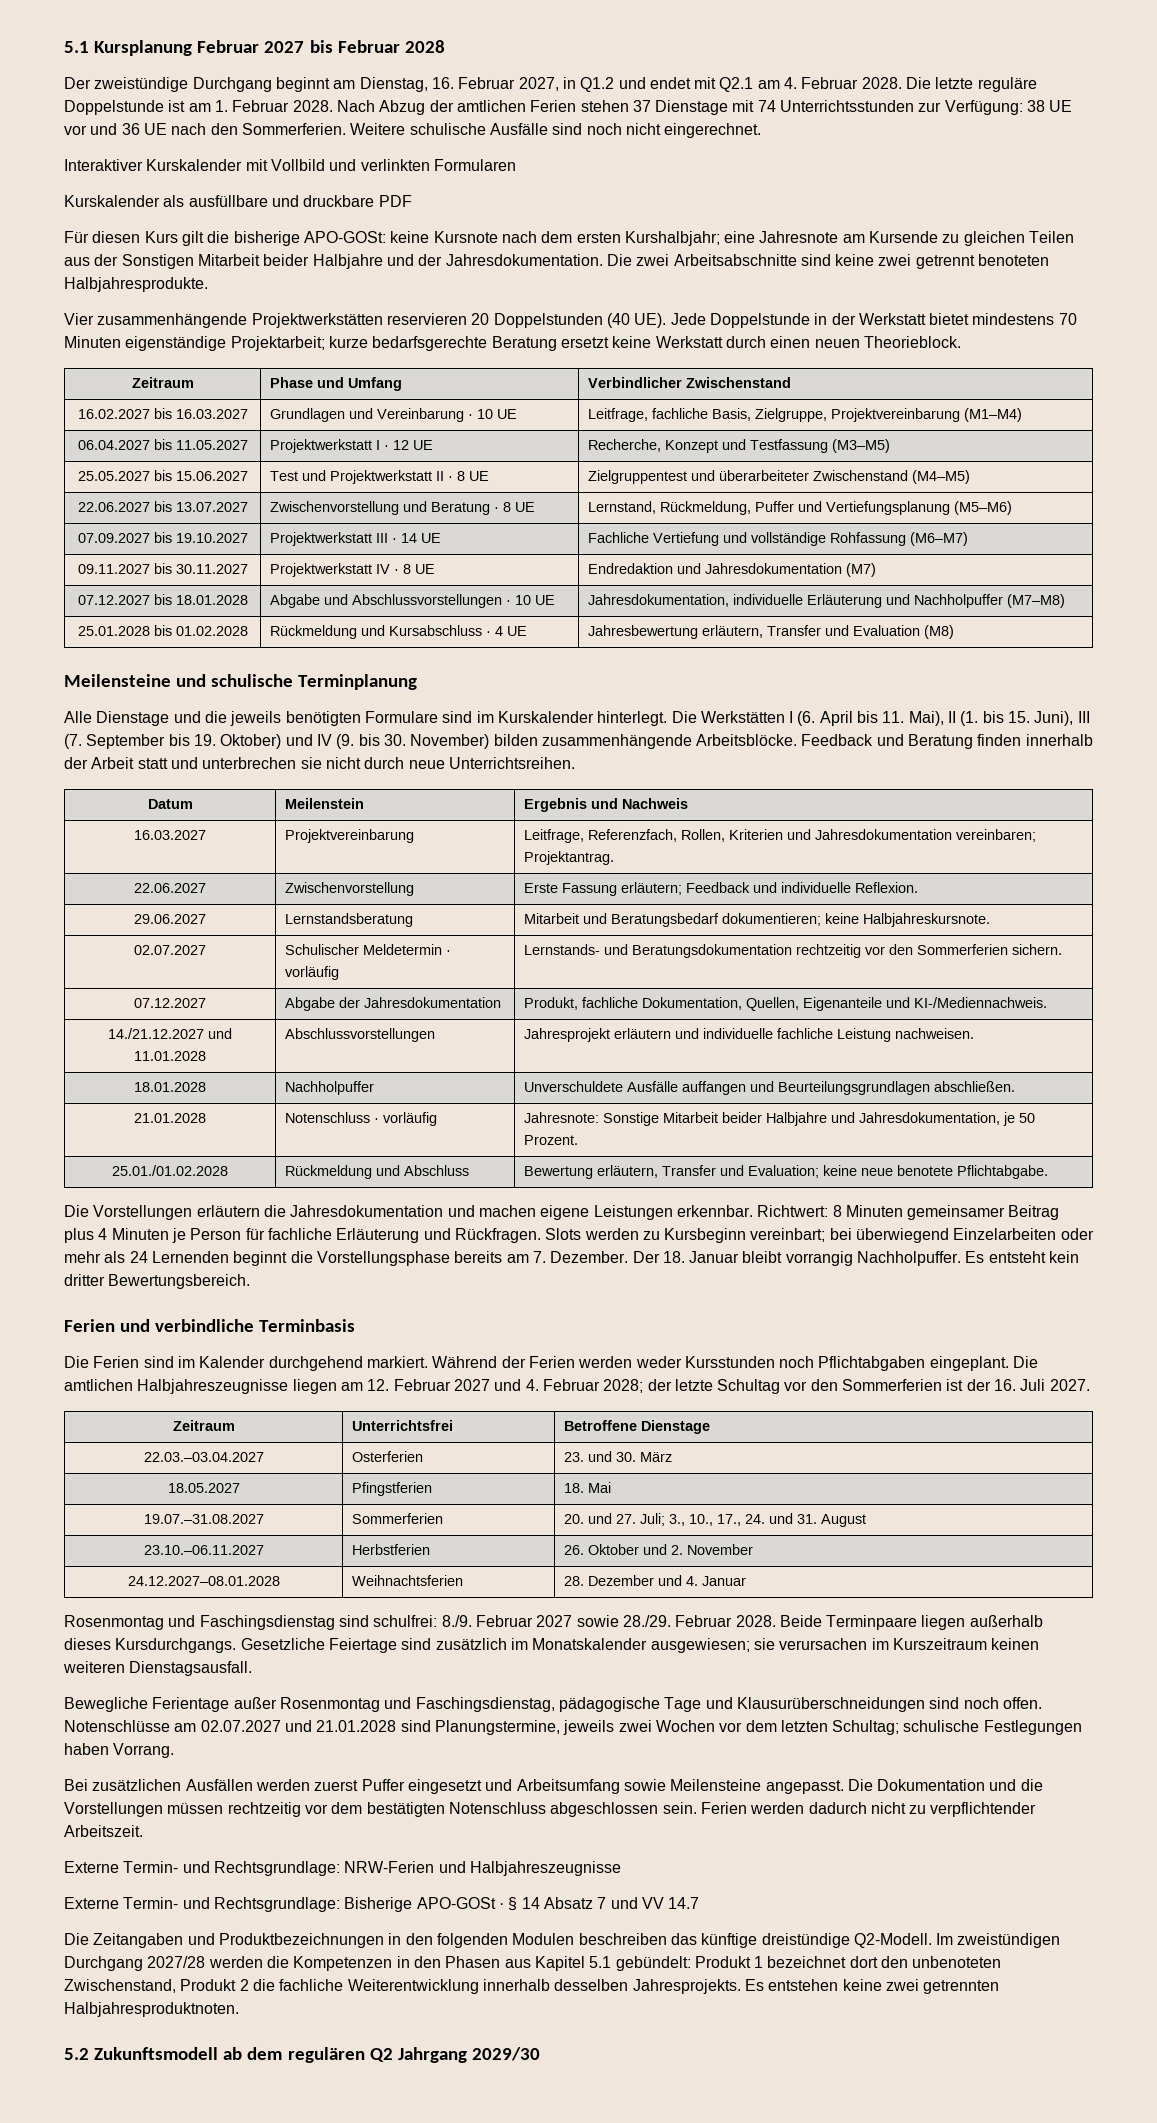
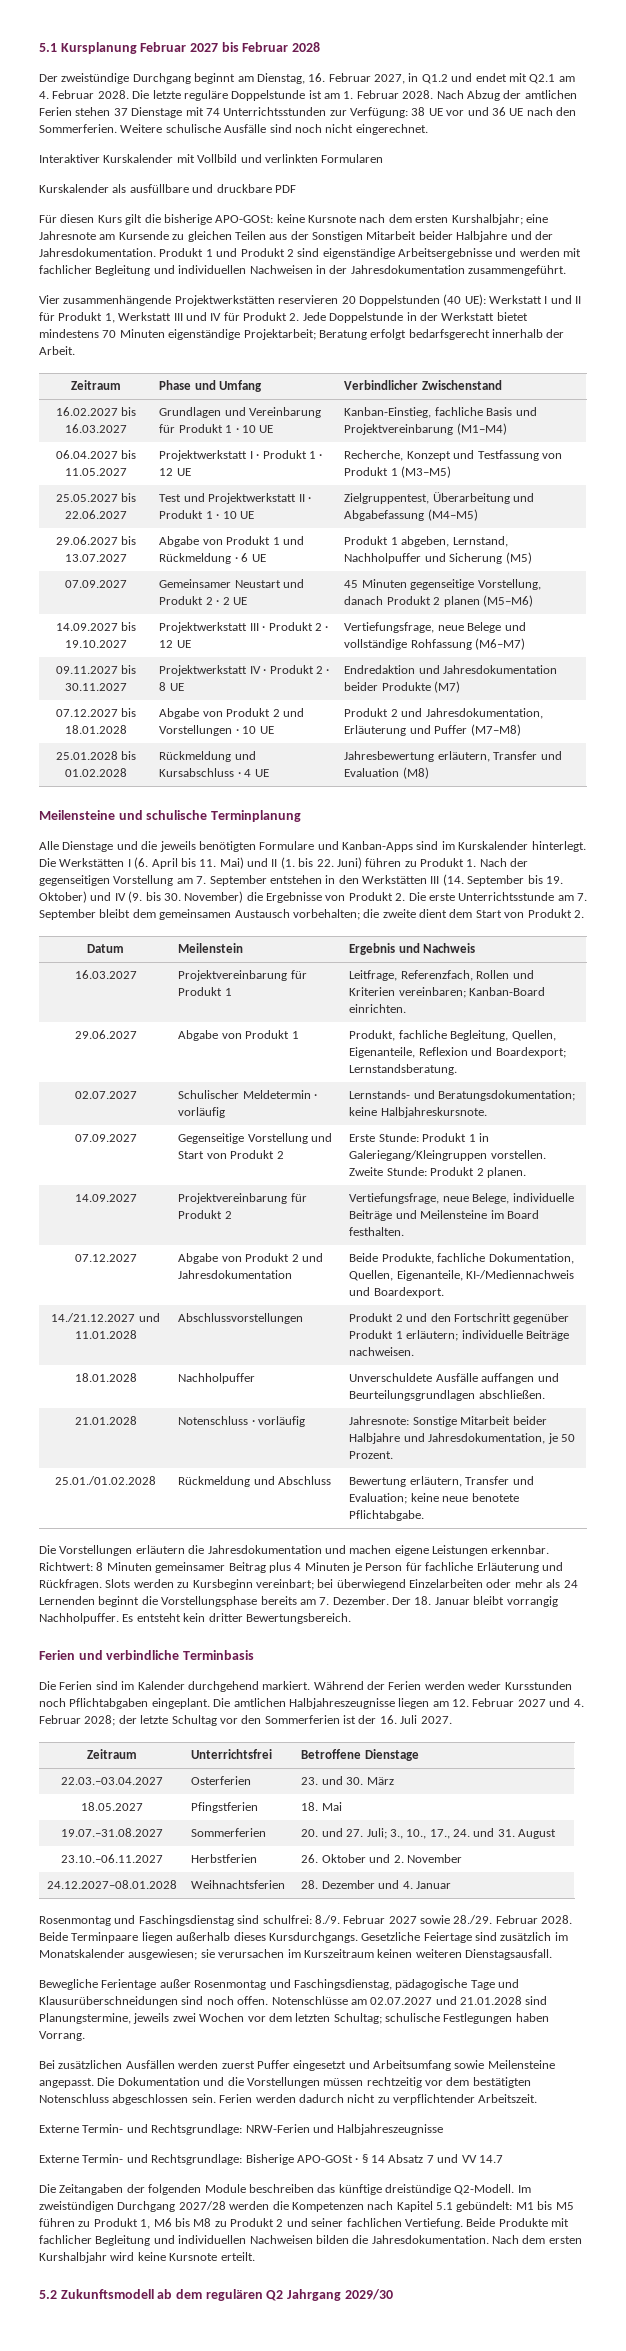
[606,254,1050,269] [64,277,208,292] Die zwei Arbeitsabschnitte sind keine zwei getrennt benoteten Halbjahresprodukte. -> [159,248,582,259] [39,265,566,276] Produkt 1 und Produkt 2 sind eigenständige Arbeitsergebnisse und werden mit fachlicher Begleitung und individuellen Nachweisen in der Jahresdokumentation zusammengeführt.
[634,313,667,328] UE). -> [464,294,582,306] [39,312,300,323] UE): Werkstatt I und II für Produkt 1, Werkstatt III und IV für Produkt 2.
[328,336,961,351] kurze bedarfsgerechte Beratung ersetzt keine Werkstatt durch einen neuen Theorieblock. -> [318,329,565,340] [39,346,75,355] Beratung erfolgt bedarfsgerecht innerhalb der Arbeit.
[467,409,517,419] [587,408,827,422] · 10 UE | Leitfrage, fachliche Basis, Zielgruppe, -> [159,424,274,433] [344,407,537,418] für Produkt 1 · 10 UE | Kanban-Einstieg, fachliche Basis und
(389, 447) none -> [262,450,323,459] Produkt 1 ·
(828, 446) none -> [541,453,562,459] [344,467,398,476] von Produkt 1
[175,471,248,481] 15.06.2027 -> [65,510,127,519] 22.06.2027
[456,471,489,481] [587,470,908,484] 8 UE | Zielgruppentest und überarbeiteter Zwischenstand -> [159,510,254,519] [344,492,535,504] [344,510,425,521] Produkt 1 · 10 UE | Zielgruppentest, Überarbeitung und Abgabefassung
[77,502,150,512] 22.06.2027 -> [55,536,118,545] 29.06.2027
[269,501,535,515] [587,501,950,515] Zwischenvorstellung und Beratung · 8 UE | Lernstand, Rückmeldung, Puffer und Vertiefungsplanung -> [159,536,304,547] [159,553,266,564] [344,536,508,547] [344,552,532,564] [65,580,127,588] [159,579,305,588] [159,596,247,605] [344,579,541,590] [344,596,480,607] Abgabe von Produkt 1 und Rückmeldung · 6 UE | Produkt 1 abgeben, Lernstand, Nachholpuffer und Sicherung (M5) // 07.09.2027 | Gemeinsamer Neustart und Produkt 2 · 2 UE | 45 Minuten gegenseitige Vorstellung, danach Produkt 2 planen
[77,533,150,543] 07.09.2027 -> [55,623,118,631] 14.09.2027
[400,533,441,543] [587,532,719,546] 14 UE | Fachliche Vertiefung -> [268,622,329,631] [159,640,191,648] [344,622,502,633] Produkt 2 · 12 UE | Vertiefungsfrage, neue Belege
(399, 571) none -> [269,665,330,674] Produkt 2 ·
(842, 568) none -> [344,682,431,691] beider Produkte
[323,594,555,608] [587,594,1003,608] und Abschlussvorstellungen · 10 UE | Jahresdokumentation, individuelle Erläuterung und Nachholpuffer -> [202,708,304,717] [159,725,274,736] [344,708,543,719] [344,725,468,736] von Produkt 2 und Vorstellungen · 10 UE | Produkt 2 und Jahresdokumentation, Erläuterung und Puffer
(438, 717) none -> [317,841,413,852] und Kanban-Apps
[908,711,944,726] Mai), -> [219,857,268,869] Mai) und
[1008,711,1090,726] [64,734,82,749] 15. Juni), III (7. -> [316,857,529,869] [39,874,464,886] 22. Juni) führen zu Produkt 1. Nach der gegenseitigen Vorstellung am 7. September entstehen in den Werkstätten III (14.
[493,734,1093,749] [64,757,575,769] bilden zusammenhängende Arbeitsblöcke. Feedback und Beratung finden innerhalb der Arbeit statt und unterbrechen sie nicht durch neue Unterrichtsreihen. -> [246,892,587,903] [39,909,584,920] die Ergebnisse von Produkt 2. Die erste Unterrichtsstunde am 7. September bleibt dem gemeinsamen Austausch vorbehalten; die zweite dient dem Start von Produkt 2.
(414, 836) none -> [290,970,307,979] [178,987,232,996] für Produkt 1
[680,829,1036,842] [523,851,614,865] [134,883,206,893] [284,882,414,896] [523,882,918,896] [134,914,206,924] [284,913,413,927] [523,913,990,927] Rollen, Kriterien und Jahresdokumentation vereinbaren; Projektantrag. // 22.06.2027 | Zwischenvorstellung | Erste Fassung erläutern; Feedback und individuelle Reflexion. // 29.06.2027 | Lernstandsberatung | Mitarbeit und Beratungsbedarf dokumentieren; keine Halbjahreskursnote. -> [476,970,534,979] [349,987,546,998] [349,1004,407,1013] [74,1030,137,1039] [178,1030,299,1041] [349,1030,556,1041] [349,1047,566,1058] [349,1064,458,1075] Rollen und Kriterien vereinbaren; Kanban-Board einrichten. // 29.06.2027 | Abgabe von Produkt 1 | Produkt, fachliche Begleitung, Quellen, Eigenanteile, Reflexion und Boardexport; Lernstandsberatung.
[631,944,1062,958] [134,998,206,1008] [284,997,360,1011] Beratungsdokumentation rechtzeitig vor den Sommerferien sichern. // 07.12.2027 | Abgabe der -> [438,1090,576,1101] [349,1107,487,1118] [74,1134,137,1142] [178,1133,333,1144] [178,1150,284,1159] [349,1133,489,1142] [349,1150,546,1161] [349,1167,526,1178] [74,1194,137,1202] [178,1193,307,1204] [178,1210,232,1219] [349,1193,574,1204] [349,1210,539,1221] [349,1227,405,1236] [74,1254,137,1262] [178,1253,323,1264] Beratungsdokumentation; keine Halbjahreskursnote. // 07.09.2027 | Gegenseitige Vorstellung und Start von Produkt 2 | Erste Stunde: Produkt 1 in Galeriegang/Kleingruppen vorstellen. Zweite Stunde: Produkt 2 planen. // 14.09.2027 | Projektvereinbarung für Produkt 2 | Vertiefungsfrage, neue Belege, individuelle Beiträge und Meilensteine im Board festhalten. // 07.12.2027 | Abgabe von Produkt 2 und
[523,997,578,1010] Produkt, -> [349,1253,434,1264] Beide Produkte,
[802,997,1047,1011] Eigenanteile und KI-/Mediennachweis. -> [396,1270,575,1281] [349,1287,444,1298] Eigenanteile, KI-/Mediennachweis und Boardexport.
[523,1028,891,1042] Jahresprojekt erläutern und individuelle fachliche Leistung -> [349,1313,570,1324] [349,1330,569,1341] Produkt 2 und den Fortschritt gegenüber Produkt 1 erläutern; individuelle Beiträge
[187,1933,575,1948] und Produktbezeichnungen in den folgenden Modulen -> [126,2184,246,2195] der folgenden Module
[396,1956,1002,1971] [64,1979,1000,1994] [64,2002,239,2017] in den Phasen aus Kapitel 5.1 gebündelt: Produkt 1 bezeichnet dort den unbenoteten Zwischenstand, Produkt 2 die fachliche Weiterentwicklung innerhalb desselben Jahresprojekts. Es entstehen keine zwei getrennten Halbjahresproduktnoten. -> [367,2201,574,2212] [39,2218,569,2229] [39,2235,582,2246] [39,2252,255,2263] nach Kapitel 5.1 gebündelt: M1 bis M5 führen zu Produkt 1, M6 bis M8 zu Produkt 2 und seiner fachlichen Vertiefung. Beide Produkte mit fachlicher Begleitung und individuellen Nachweisen bilden die Jahresdokumentation. Nach dem ersten Kurshalbjahr wird keine Kursnote erteilt.

